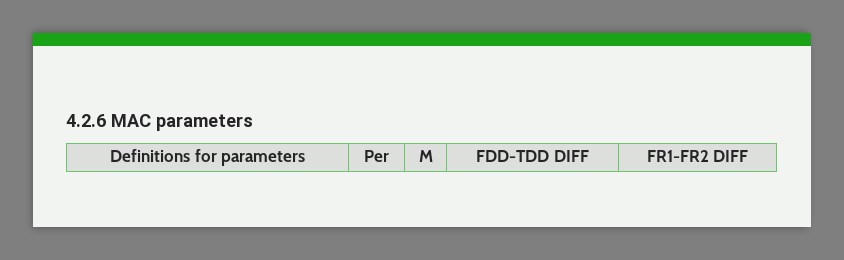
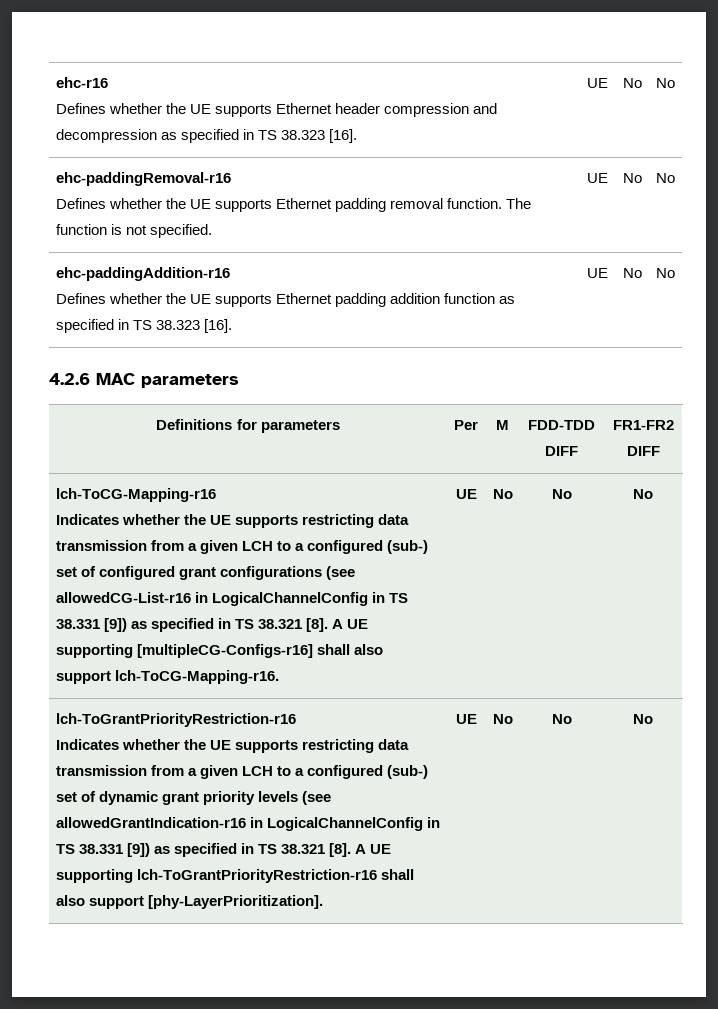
(66, 120) none -> [55,77,108,88] [55,103,498,117] [55,129,358,143] [587,78,608,88] [622,78,642,88] [655,78,675,88] [55,172,231,186] [55,198,532,212] [55,224,212,238] [587,173,608,183] [622,173,642,183] [655,173,675,183] [55,267,230,281] [55,293,516,307] [55,319,232,333] [587,268,608,278] [622,268,642,278] [655,268,675,278] ehc-r16 // Defines whether the UE supports Ethernet header compression and decompression as specified in TS 38.323 [16]. | UE | No | No // ehc-paddingRemoval-r16 // Defines whether the UE supports Ethernet padding removal function. The function is not specified. | UE | No | No // ehc-paddingAddition-r16 // Defines whether the UE supports Ethernet padding addition function as specified in TS 38.323 [16]. | UE | No | No //
(749, 156) none -> [55,488,216,502] [55,514,410,528] [55,540,429,554] [55,566,355,580] [55,592,408,606] [55,618,369,632] [55,644,383,658] [55,670,279,684] [455,489,477,499] [492,489,513,499] [551,489,572,499] [633,489,653,499] [55,713,296,727] [55,739,410,753] [55,765,429,779] [55,791,332,805] [55,817,440,831] [55,843,392,857] [55,869,414,883] [55,895,323,909] [455,714,477,724] [492,714,513,724] [551,714,572,724] [633,714,653,724] // lch-ToCG-Mapping-r16 // Indicates whether the UE supports restricting data transmission from a given LCH to a configured (sub-) set of configured grant configurations (see allowedCG-List-r16 in LogicalChannelConfig in TS 38.331 [9]) as specified in TS 38.321 [8]. A UE supporting [multipleCG-Configs-r16] shall also support lch-ToCG-Mapping-r16. | UE | No | No | No // lch-ToGrantPriorityRestriction-r16 // Indicates whether the UE supports restricting data transmission from a given LCH to a configured (sub-) set of dynamic grant priority levels (see allowedGrantIndication-r16 in LogicalChannelConfig in TS 38.331 [9]) as specified in TS 38.321 [8]. A UE supporting lch-ToGrantPriorityRestriction-r16 shall also support [phy-LayerPrioritization]. | UE | No | No | No

